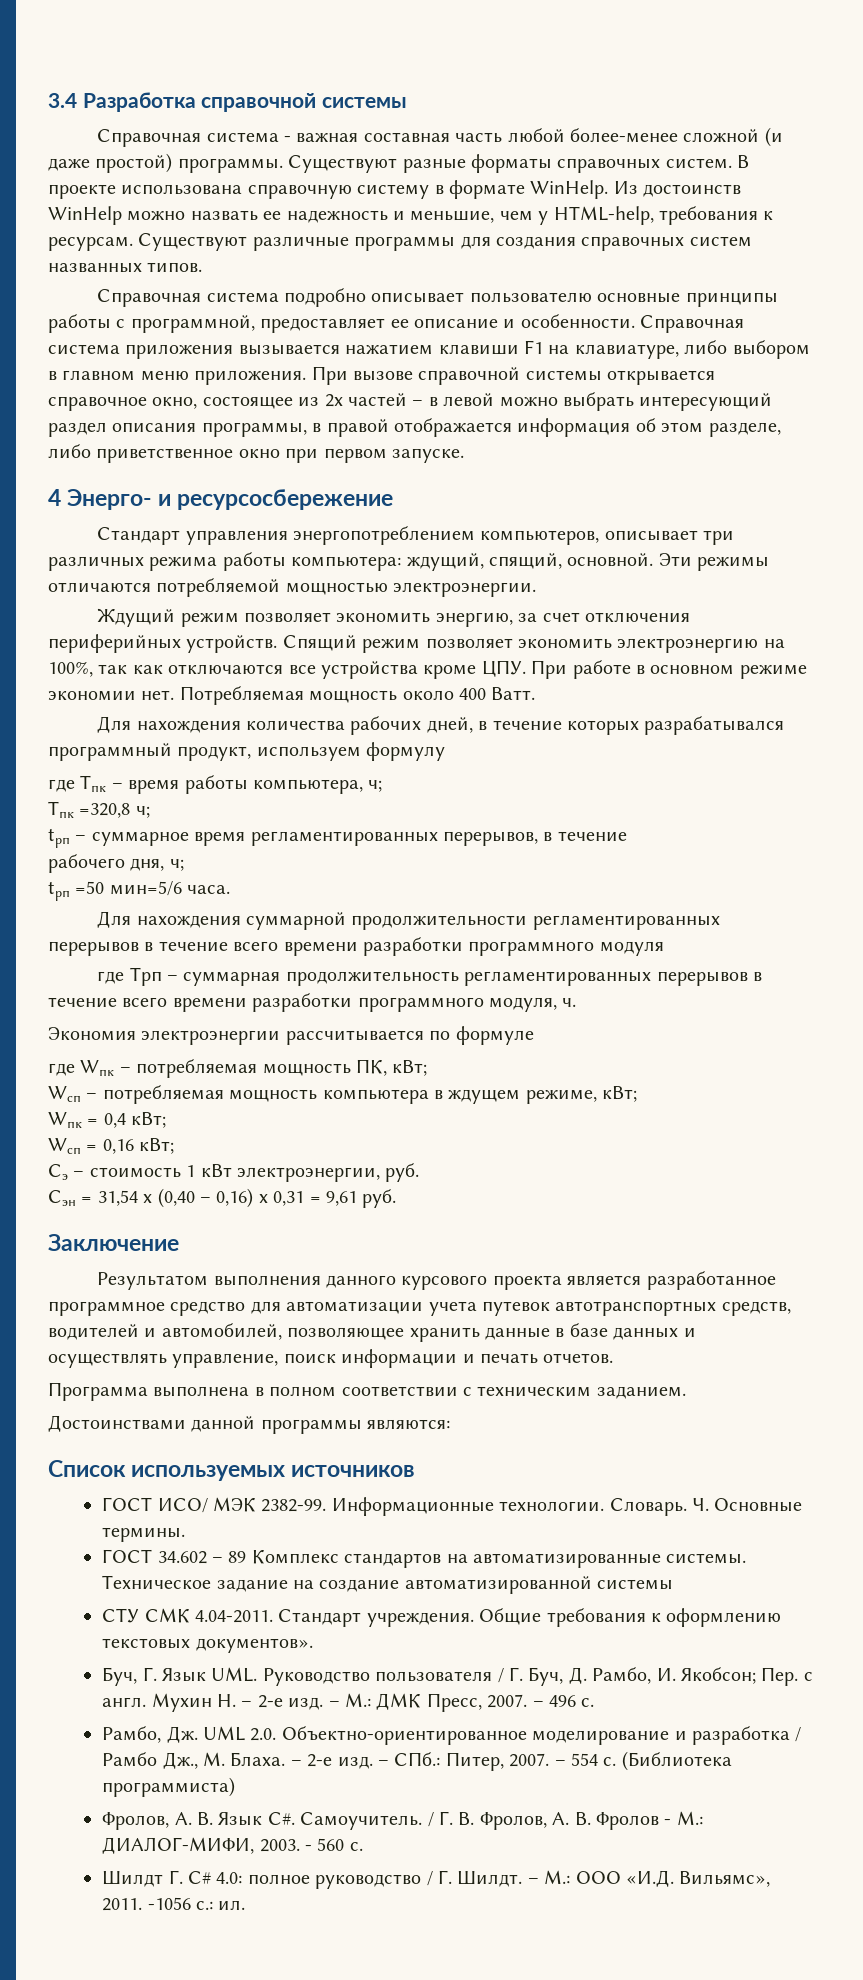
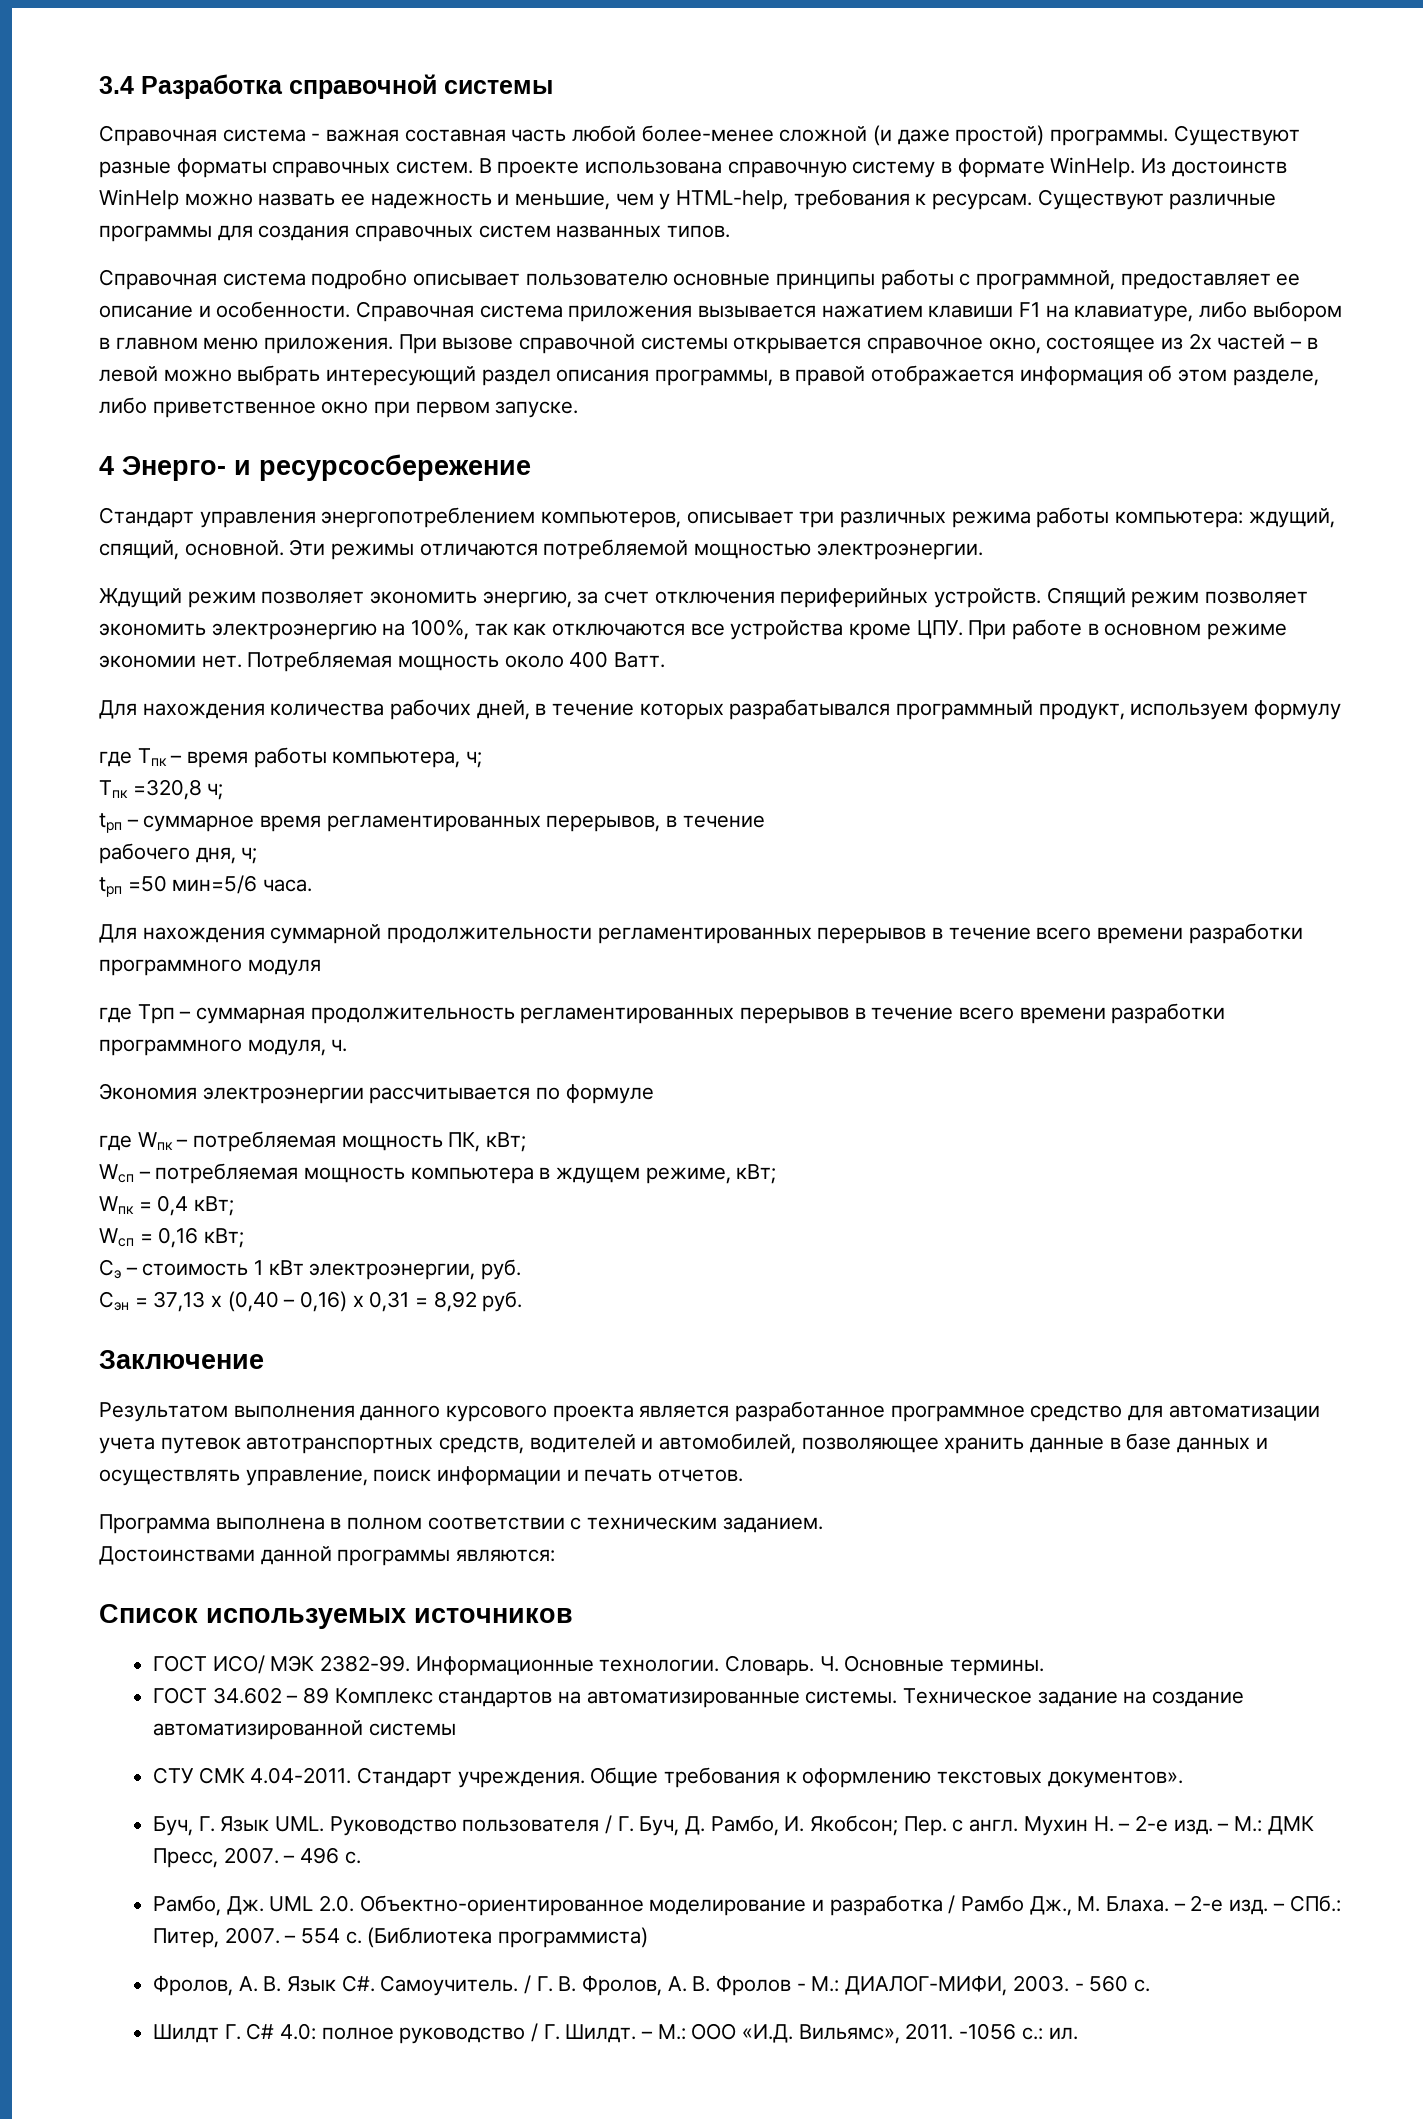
[97,1190,138,1206] 31,54 -> [153,1291,206,1312] 37,13
[326,1191,357,1206] 9,61 -> [433,1291,477,1312] 8,92

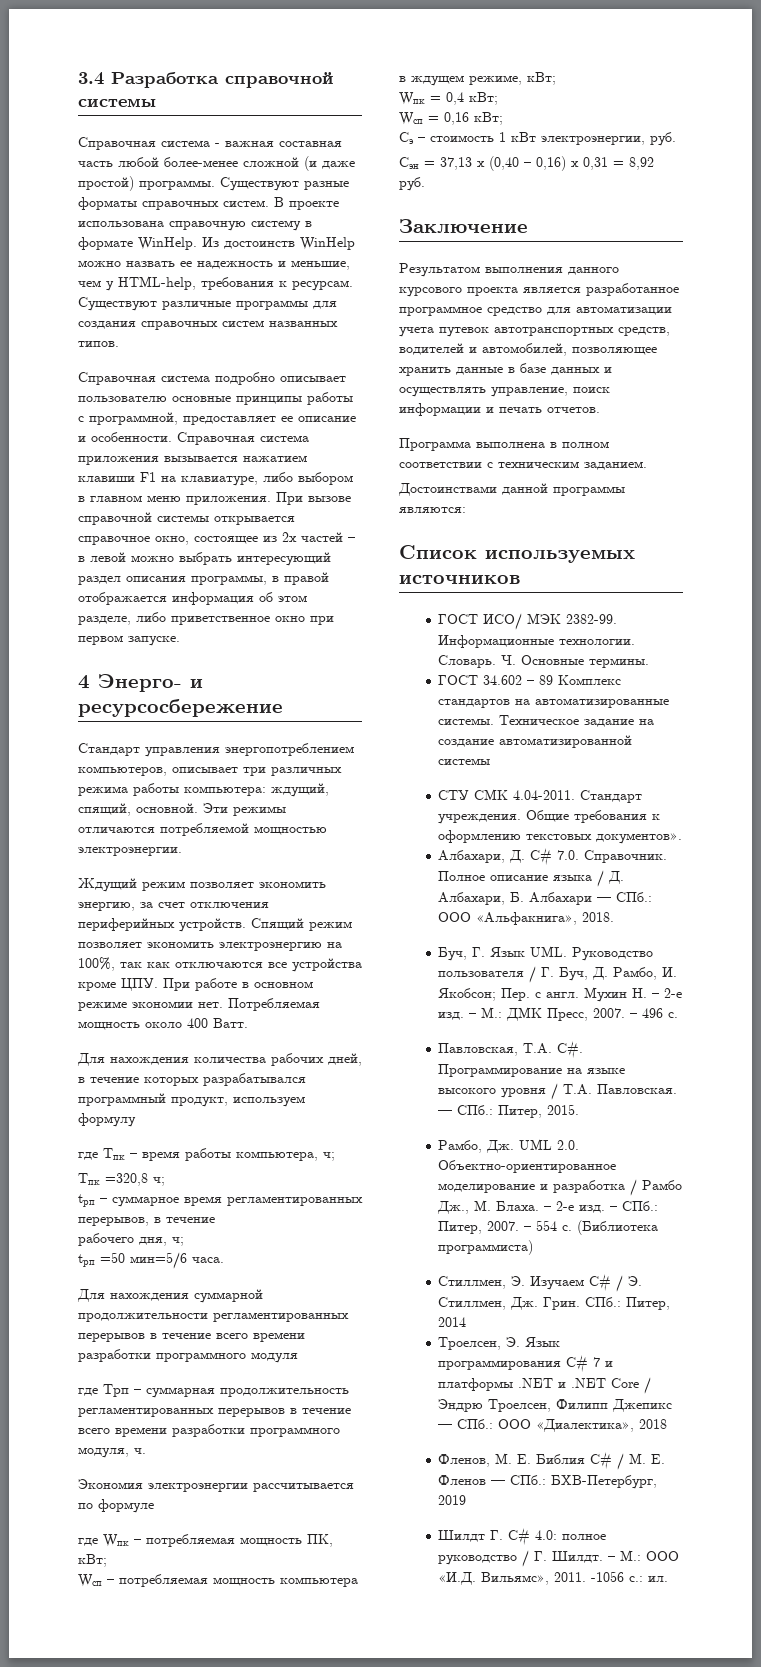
(1183, 1779) none -> [438,848,668,866] [438,870,625,887] [438,892,653,905] [438,912,615,925] // Албахари, Д. C# 7.0. Справочник. Полное описание языка / Д. Албахари, Б. Албахари — СПб.: ООО «Альфакнига», 2018.
(361, 1857) none -> [438,1041,584,1059] [438,1064,626,1077] [438,1083,678,1100] [438,1104,580,1118] // Павловская, Т.А. C#. Программирование на языке высокого уровня / Т.А. Павловская. — СПб.: Питер, 2015.
[153,1975,1150,1996] Фролов, А. В. Язык С#. Самоучитель. / Г. В. Фролов, А. В. Фролов - М.: ДИАЛОГ-МИФИ, 2003. - 560 с. -> [438,1274,643,1292] [438,1297,671,1310] [438,1317,467,1327] [438,1337,561,1350] [438,1355,614,1373] [438,1377,652,1394] [438,1399,673,1412] [438,1419,668,1432] [438,1452,666,1470] [438,1475,658,1489] [438,1495,467,1505] Стиллмен, Э. Изучаем С# / Э. Стиллмен, Дж. Грин. СПб.: Питер, 2014 // Троелсен, Э. Язык программирования C# 7 и платформы .NET и .NET Core / Эндрю Троелсен, Филипп Джепикс — СПб.: ООО «Диалектика», 2018 // Фленов, М. Е. Библия C# / М. Е. Фленов — СПб.: БХВ-Петербург, 2019

